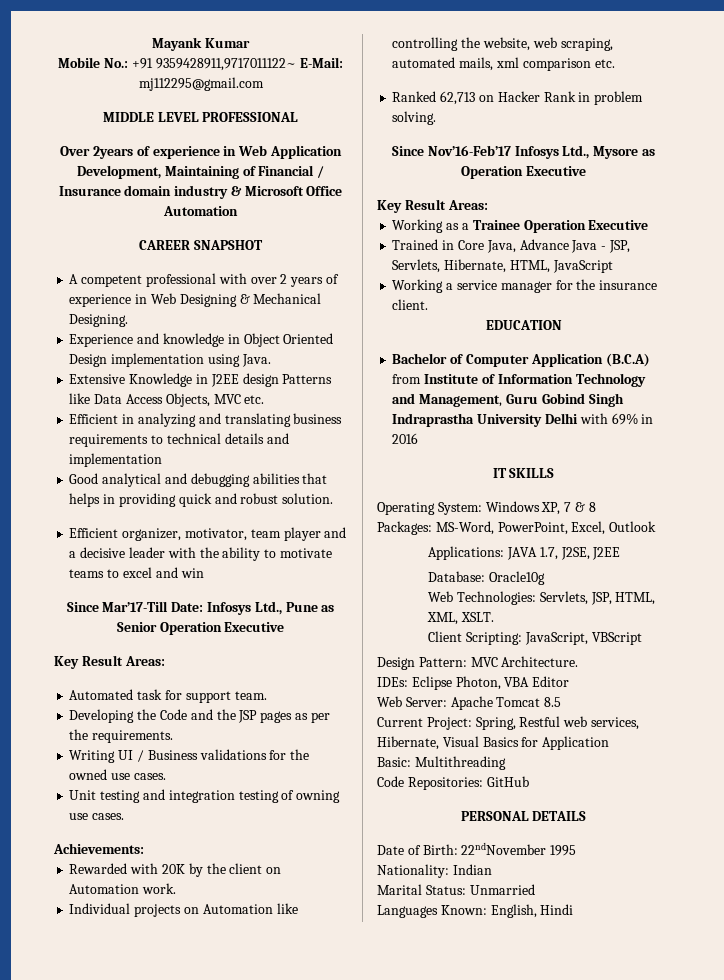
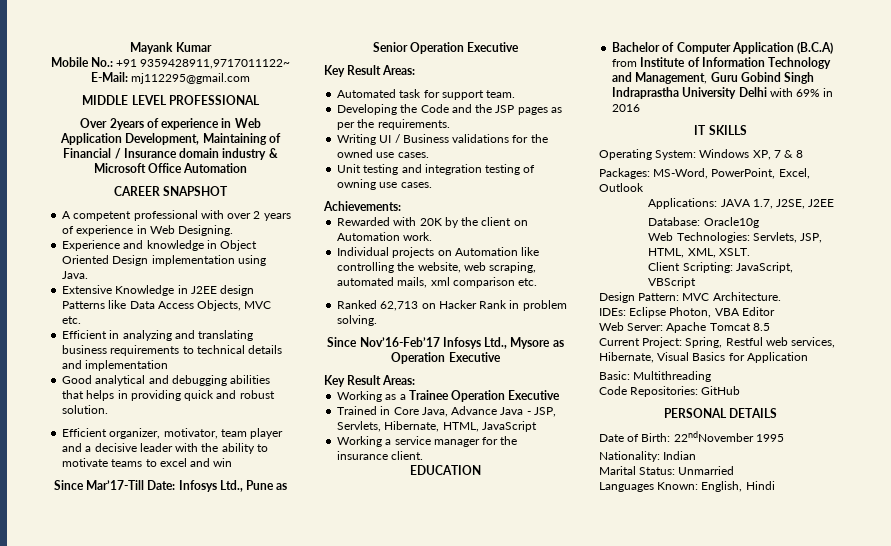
[179,293,322,307] Designing & Mechanical -> (175, 229) none

